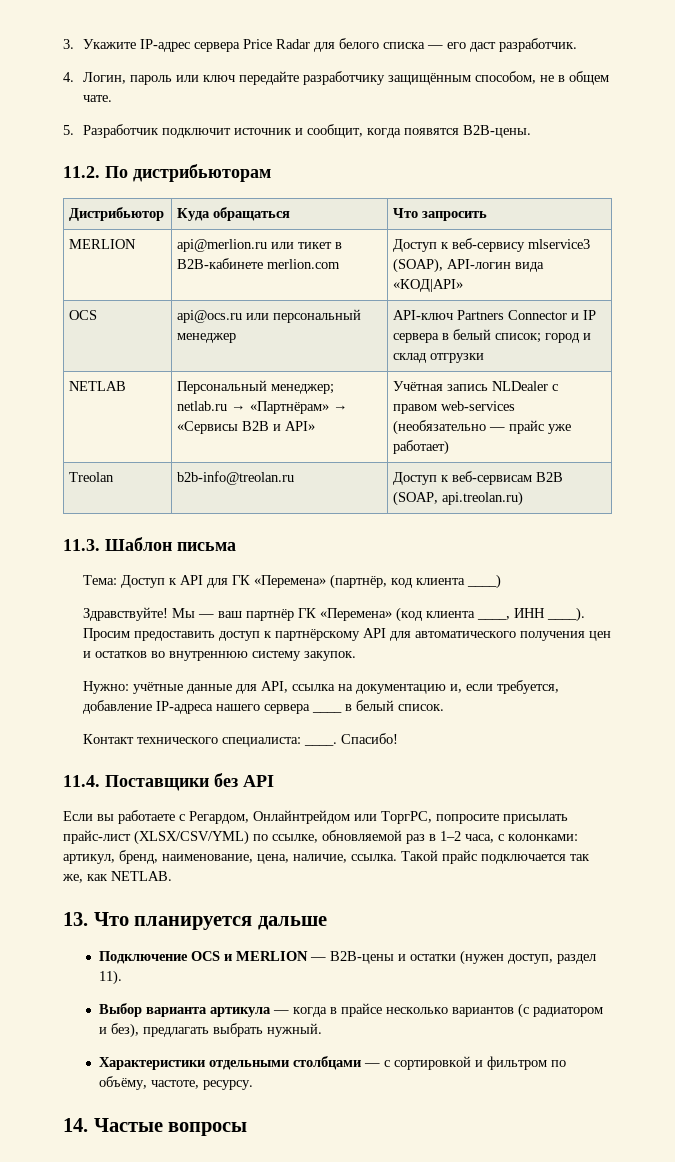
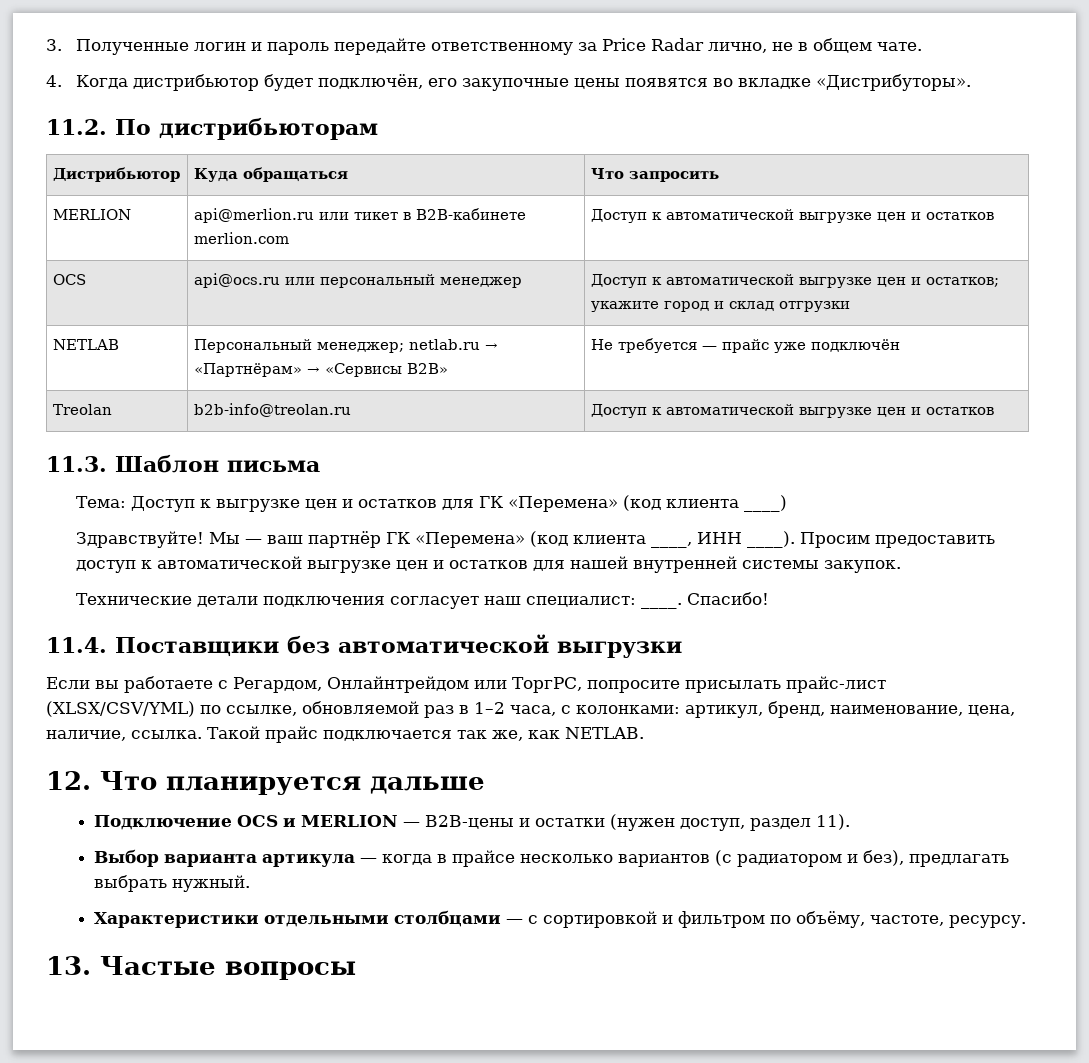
[82,38,577,52] [63,71,609,85] [82,95,112,102] [63,124,531,138] Укажите IP-адрес сервера Price Radar для белого списка — его даст разработчик. // 4. Логин, пароль или ключ передайте разработчику защищённым способом, не в общем чате. // 5. Разработчик подключит источник и сообщит, когда появятся B2B-цены. -> [75,38,922,55] [46,74,971,91] Полученные логин и пароль передайте ответственному за Price Radar лично, не в общем чате. // 4. Когда дистрибьютор будет подключён, его закупочные цены появятся во вкладке «Дистрибуторы».
[452,238,591,252] [393,258,545,273] [393,279,464,292] веб-сервису mlservice3 (SOAP), API-логин вида «КОД|API» -> [665,209,994,223] автоматической выгрузке цен и остатков
[393,310,597,320] [393,329,542,343] API-ключ Partners Connector и IP сервера в белый список; -> [590,274,999,288] [590,301,659,312] Доступ к автоматической выгрузке цен и остатков; укажите
[242,421,316,431] [393,381,559,391] [393,401,516,414] [393,420,487,435] B2B и API» | Учётная запись NLDealer с правом web-services (необязательно -> [406,363,448,374] [590,338,697,353] B2B» | Не требуется
[393,440,450,455] работает) -> [810,339,900,352] подключён
[452,471,564,485] [393,491,524,506] веб-сервисам B2B (SOAP, api.treolan.ru) -> [665,404,994,418] автоматической выгрузке цен и остатков
[179,575,203,585] API -> [215,499,437,512] выгрузке цен и остатков
[329,574,413,589] (партнёр, код -> [622,495,661,511] (код
[274,628,611,641] [82,651,356,661] [82,680,559,694] [82,700,342,714] [344,700,444,711] [82,734,301,747] партнёрскому API для автоматического получения цен и остатков во внутреннюю систему закупок. // Нужно: учётные данные для API, ссылка на документацию и, если требуется, добавление IP-адреса нашего сервера ____ в белый список. // Контакт технического специалиста: -> [156,556,901,573] [75,593,636,609] автоматической выгрузке цен и остатков для нашей внутренней системы закупок. // Технические детали подключения согласует наш специалист:
[243,775,274,787] API -> [338,634,682,658] автоматической выгрузки
[63,912,88,926] 13. -> [46,771,91,790] 12.
[63,1118,88,1132] 14. -> [46,956,91,975] 13.

